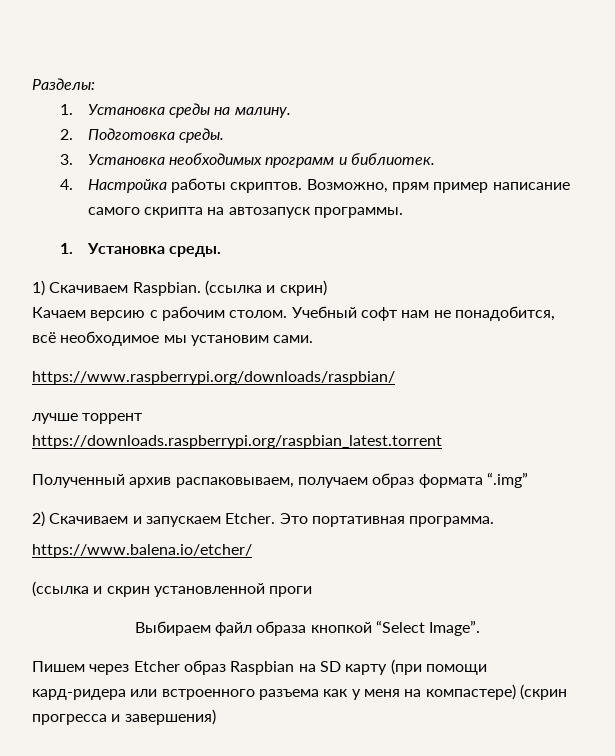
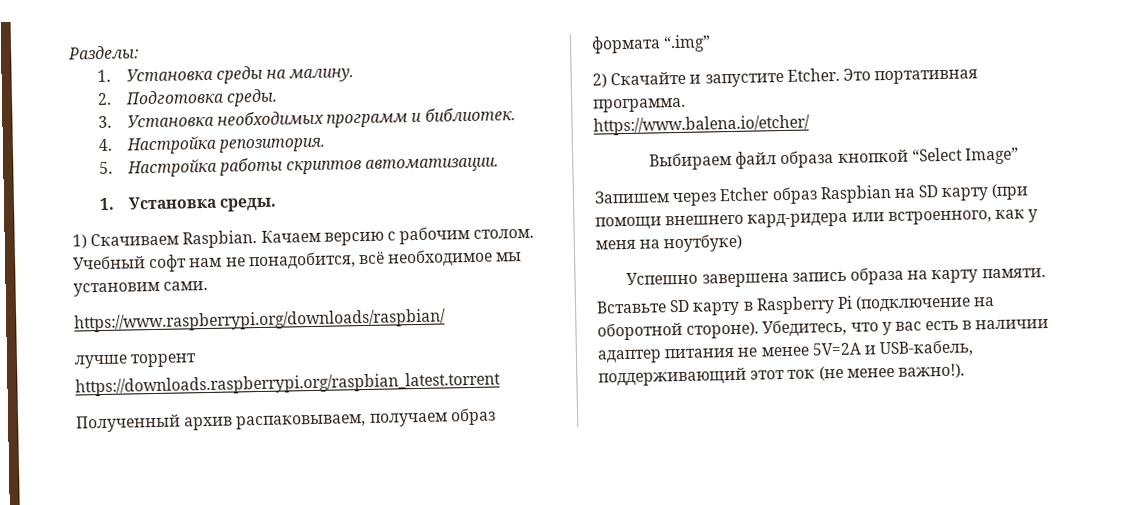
[170,178,570,193] [87,207,403,218] работы скриптов. Возможно, прям пример написание самого скрипта на автозапуск программы. -> [218,137,327,153] [99,157,500,178] репозитория. // 5. Настройка работы скриптов автоматизации.
[204,280,327,296] (ссылка и скрин) // -> (258, 239) none
[49,513,221,527] Скачиваем и запускаем -> [610,71,784,88] Скачайте и запустите
[32,581,313,597] // (ссылка и скрин установленной проги -> (810, 125) none
[429,620,481,636] [32,661,85,672] Image”. // Пишем -> [964,147,1019,165] [594,190,670,204] Image” // Запишем
(487, 669) none -> [665,214,745,226] внешнего
[161,689,319,700] встроенного разъема -> [887,210,992,226] встроенного,
[425,684,567,700] [32,709,216,725] компастере) (скрин прогресса и завершения) -> [663,233,743,253] [626,266,1046,288] [596,294,996,316] [597,318,1050,341] [597,339,975,364] [598,363,965,387] ноутбуке) // Успешно завершена запись образа на карту памяти. // Вставьте SD карту в Raspberry Pi (подключение на оборотной стороне). Убедитесь, что у вас есть в наличии адаптер питания не менее 5V=2A и USB-кабель, поддерживающий этот ток (не менее важно!).

